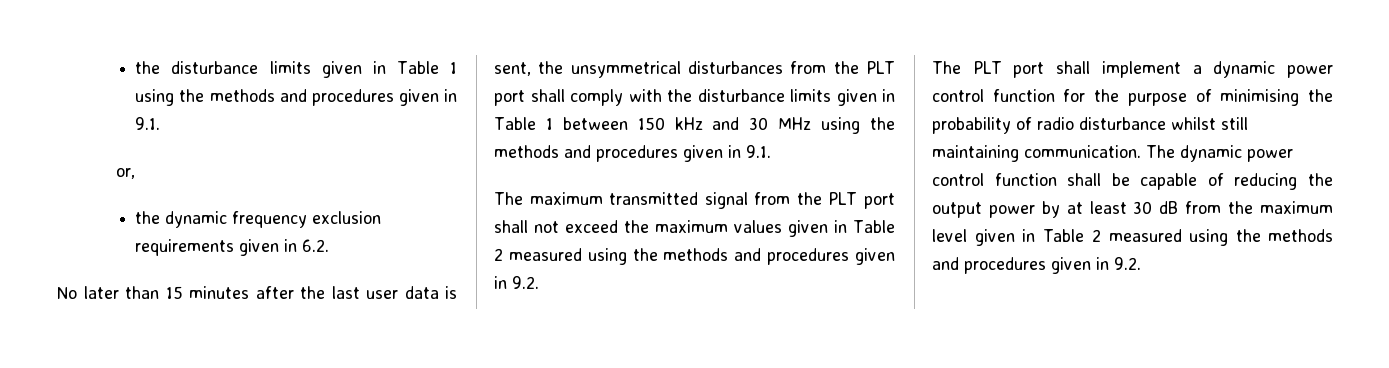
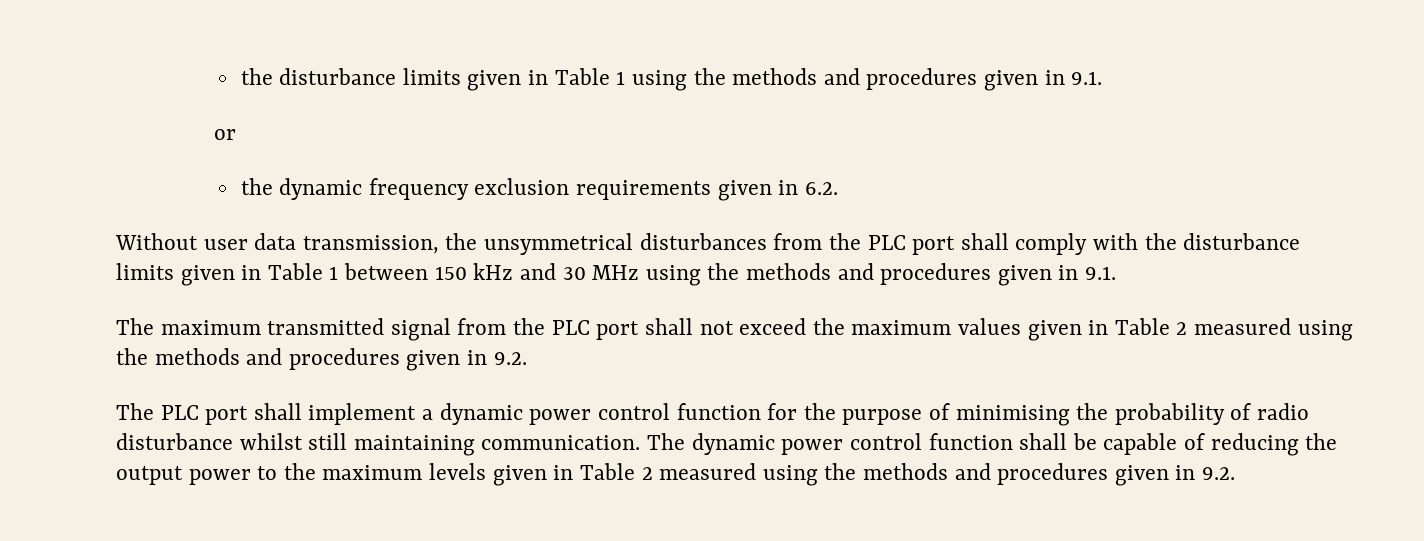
[116,168,136,179] or, -> [213,129,236,140] or
[56,286,457,299] [494,62,531,76] No later than 15 minutes after the last user data is sent, -> [115,233,439,254] Without user data transmission,
[866,61,896,74] PLT -> [867,235,906,250] PLC
[828,192,858,205] PLT -> [551,320,590,335] PLC
[972,61,1002,74] PLT -> [160,405,199,420] PLC
[1041,201,1333,218] [932,229,967,242] by at least 30 dB from the maximum level -> [257,463,487,480] to the maximum levels

